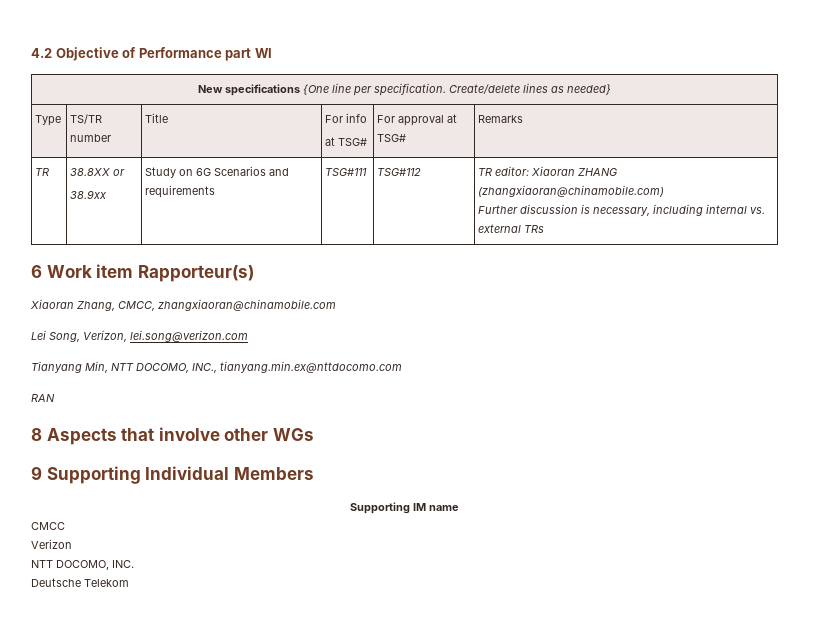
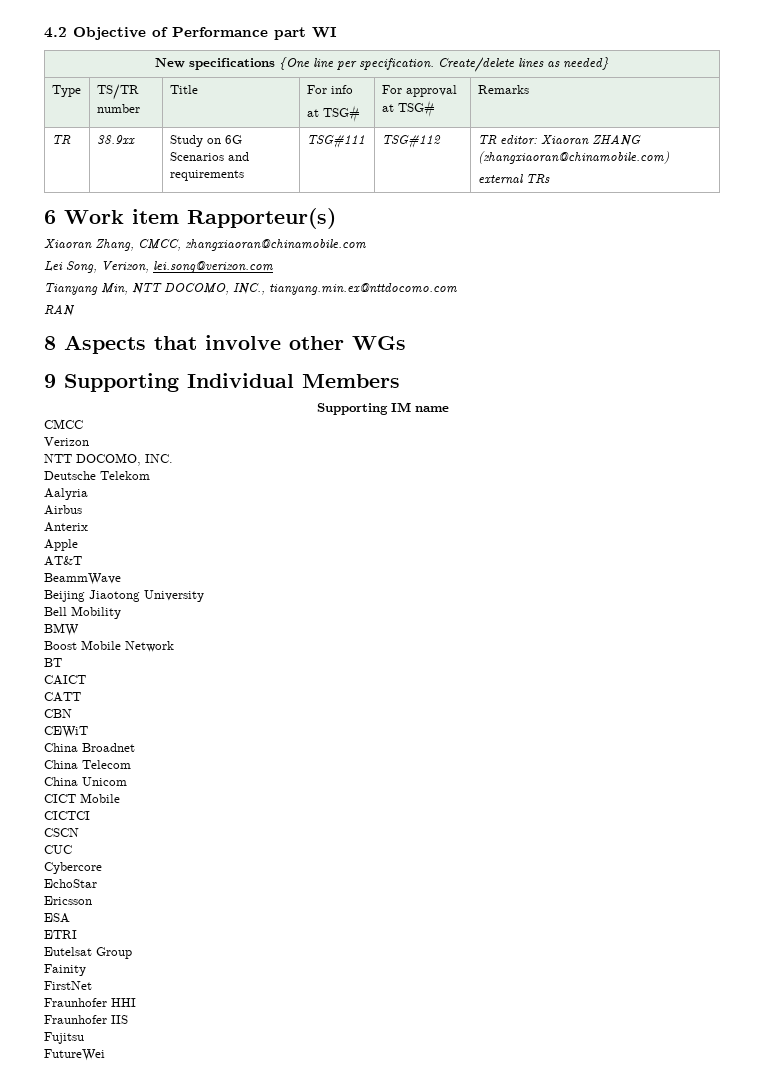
[70,168,126,176] 38.8XX or // -> (71, 139) none
[478,204,766,216] Further discussion is necessary, including internal vs. -> (669, 157) none
(129, 583) none -> [44,488,88,500] [44,505,82,515] [44,522,88,532] [44,539,78,551] [44,556,82,566] [44,573,121,585] [44,590,204,602] [44,606,121,619] [44,623,79,636] [44,640,174,652] [44,658,62,667] [44,675,86,685] [44,692,81,702] [44,709,72,718] [44,726,88,738] [44,743,135,752] [44,760,131,769] [44,777,127,786] [44,793,120,803] [44,811,90,820] [44,828,79,837] [44,845,72,854] [44,862,102,874] [44,879,97,888] [44,896,92,905] [44,913,70,923] [44,930,77,939] [44,947,132,959] [44,964,86,976] [44,981,92,990] [44,998,136,1007] [44,1015,128,1024] [44,1032,84,1044] [44,1049,105,1061] // Aalyria // Airbus // Anterix // Apple // AT&T // BeammWave // Beijing Jiaotong University // Bell Mobility // BMW // Boost Mobile Network // BT // CAICT // CATT // CBN // CEWiT // China Broadnet // China Telecom // China Unicom // CICT Mobile // CICTCI // CSCN // CUC // Cybercore // EchoStar // Ericsson // ESA // ETRI // Eutelsat Group // Fainity // FirstNet // Fraunhofer HHI // Fraunhofer IIS // Fujitsu // FutureWei

